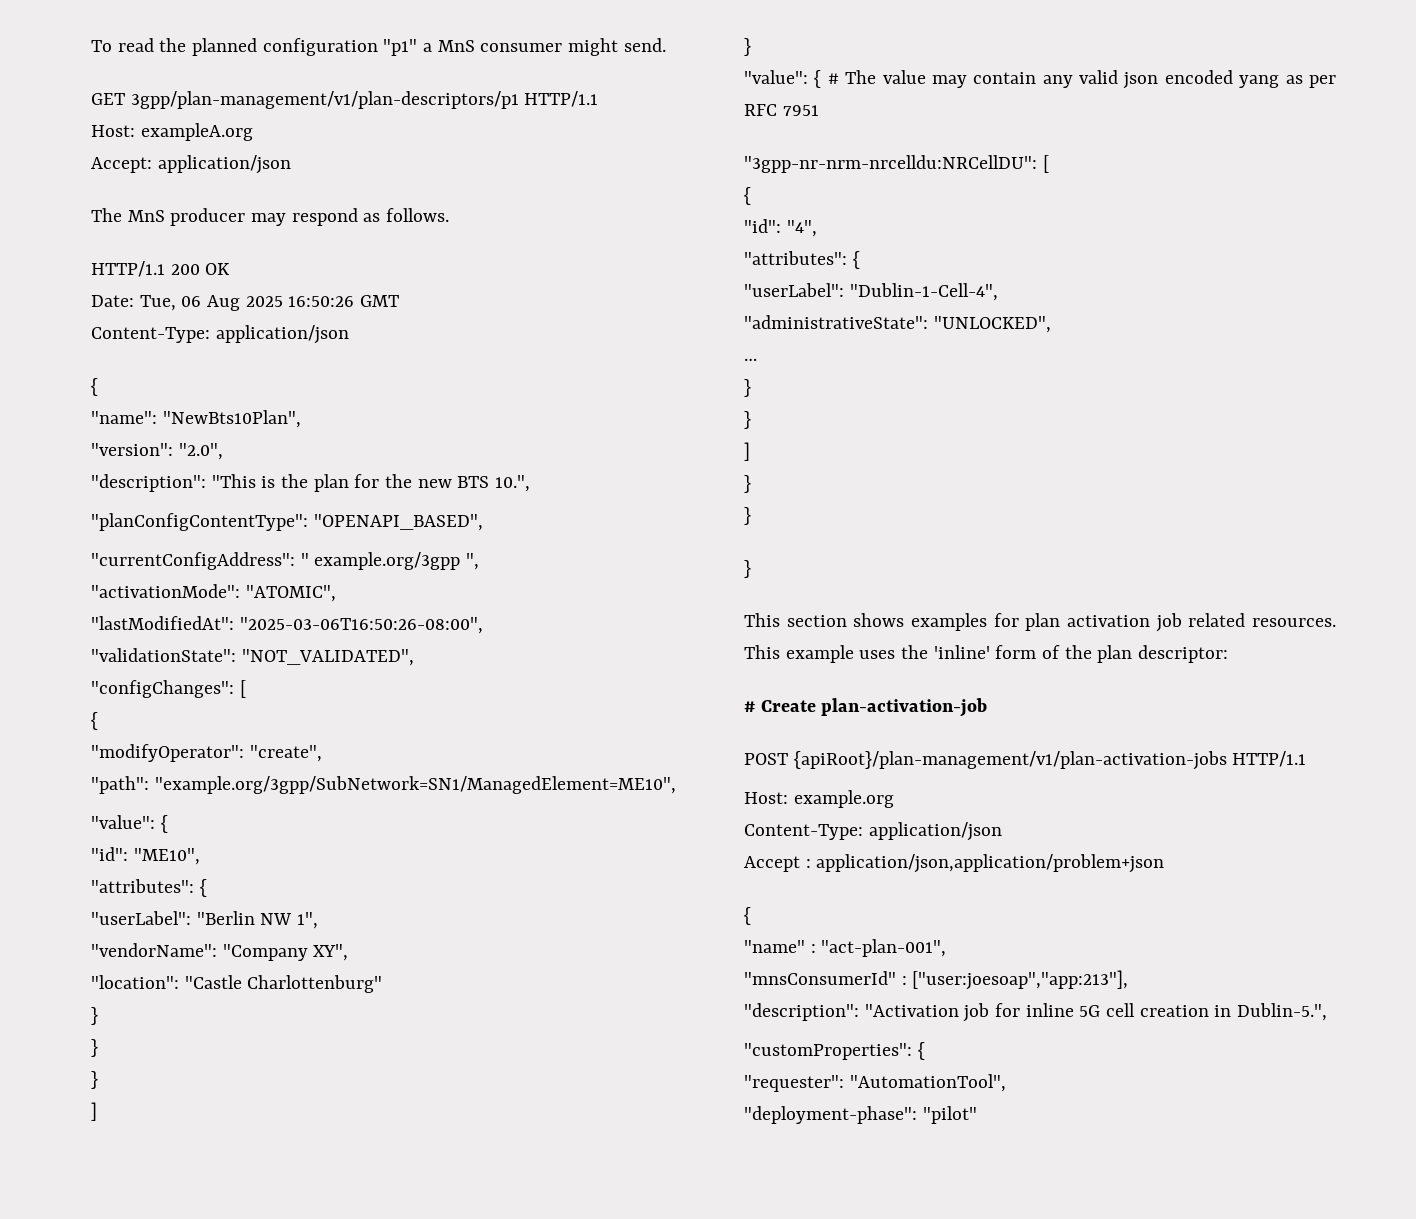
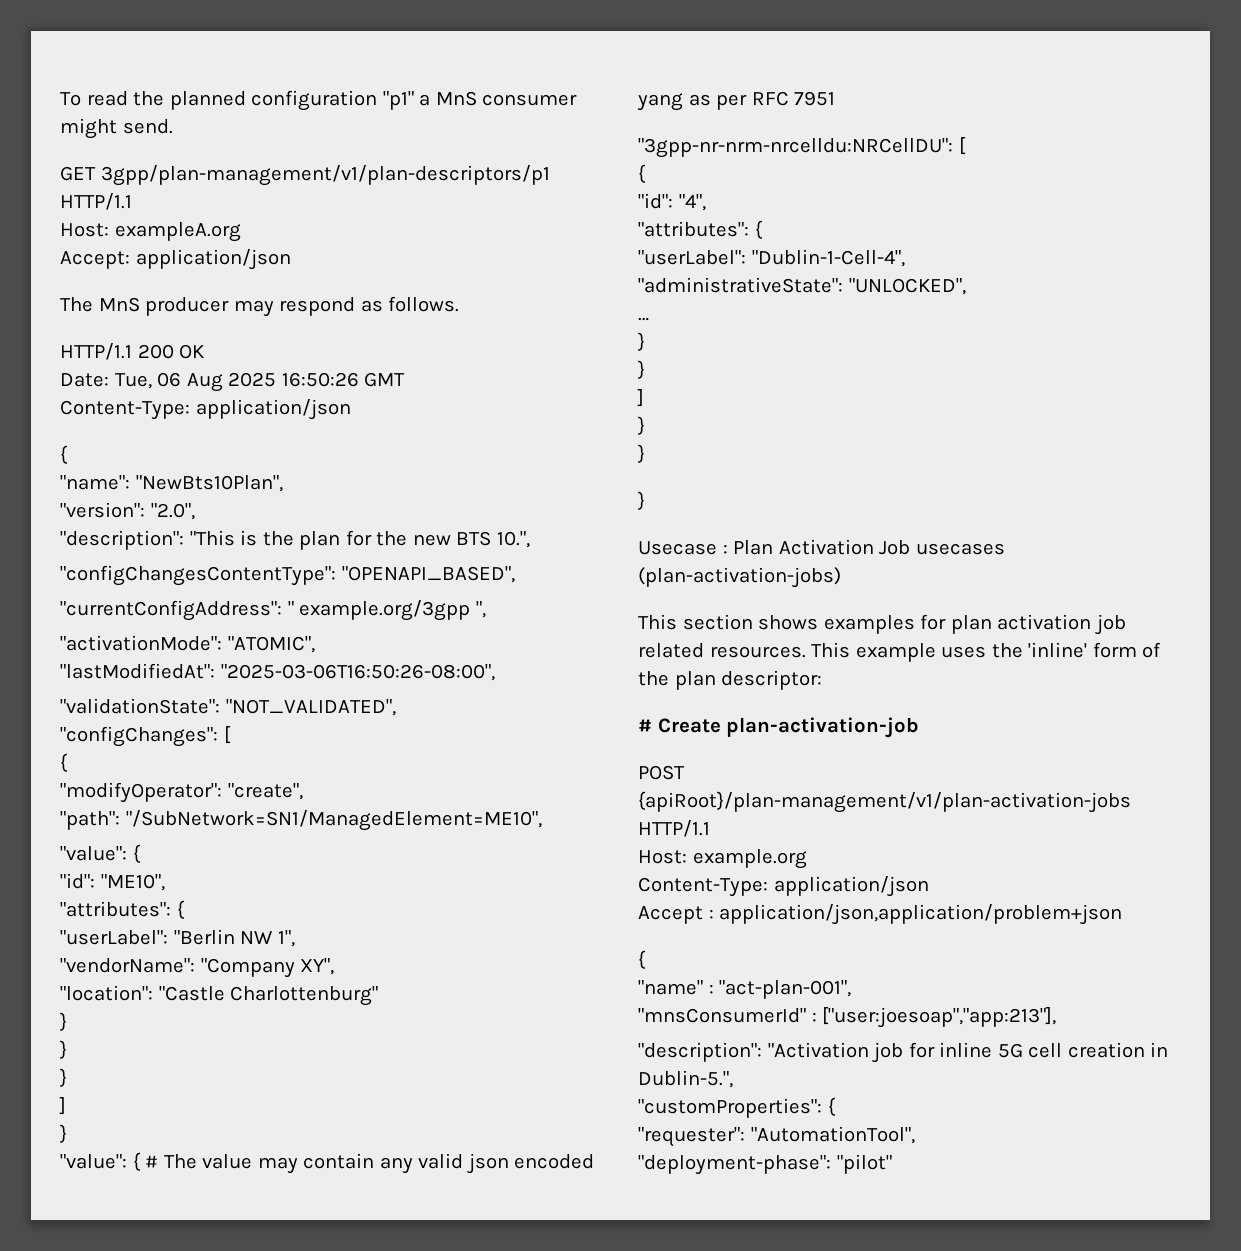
[91,513,308,531] "planConfigContentType": -> [60,565,336,586] "configChangesContentType":
[154,776,676,794] "example.org/3gpp/SubNetwork=SN1/ManagedElement=ME10", -> [125,810,542,831] "/SubNetwork=SN1/ManagedElement=ME10",
(751, 569) none -> [638,539,1005,555] [638,567,841,588] // Usecase : Plan Activation Job usecases (plan-activation-jobs)

